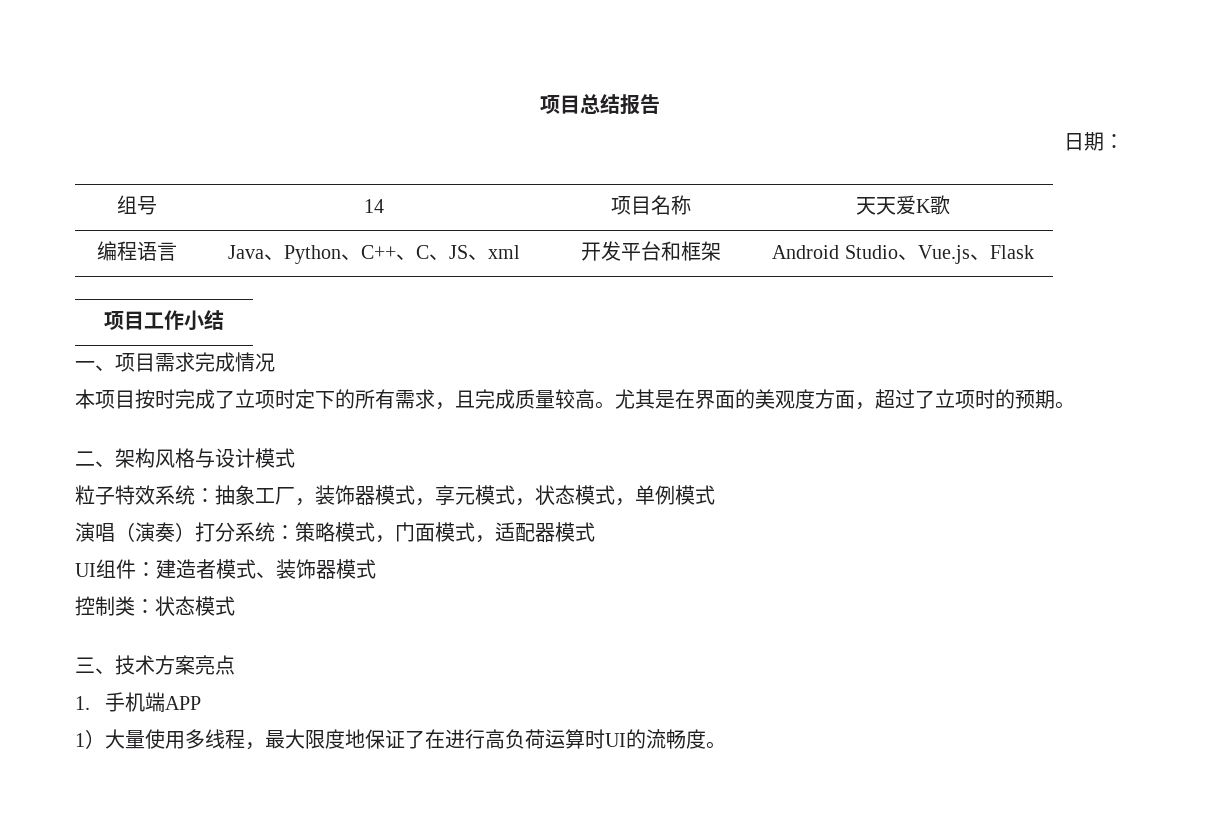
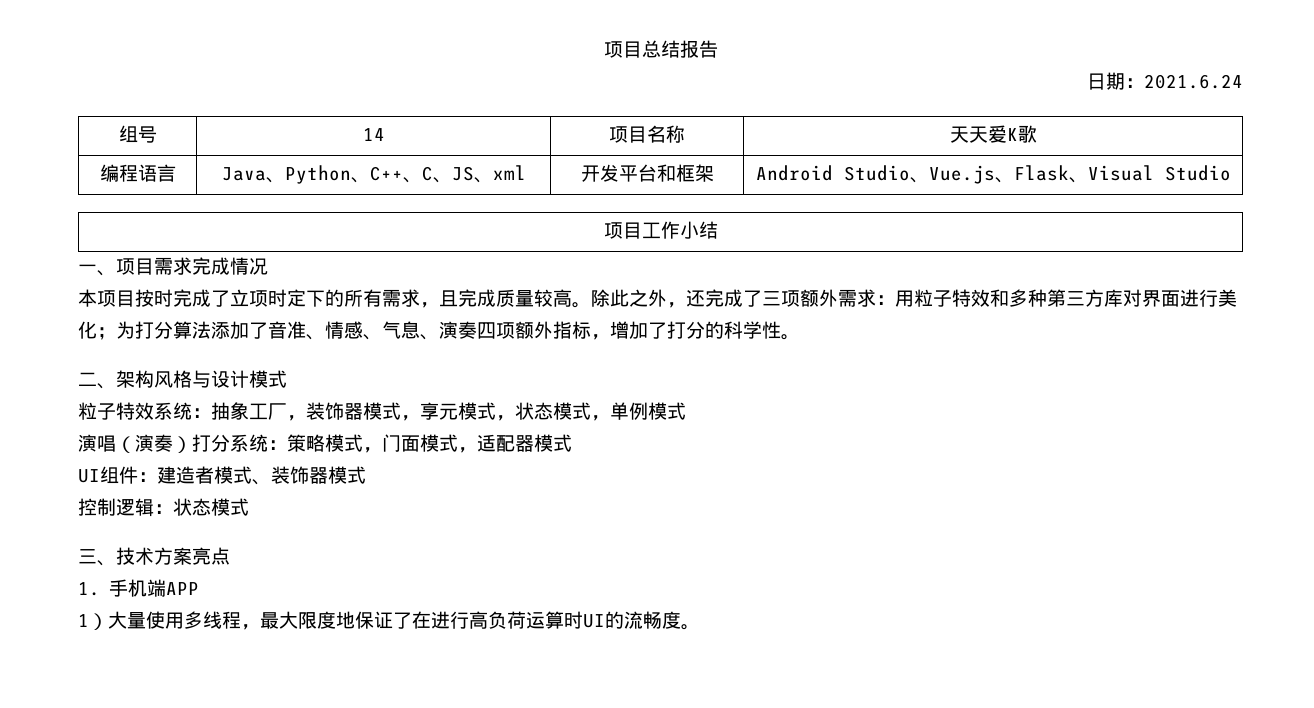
(1124, 141) none -> [1144,74,1243,89] 2021.6.24
(1034, 252) none -> [1068,165,1231,183] 、Visual Studio
[615,389,1055,410] 尤其是在界面的美观度方面，超过了立项时的预期 -> [591,289,1237,308] [78,321,781,340] 除此之外，还完成了三项额外需求：用粒子特效和多种第三方库对界面进行美化；为打分算法添加了音准、情感、气息、演奏四项额外指标，增加了打分的科学性
[115,596,135,616] 类 -> [116,498,154,517] 逻辑

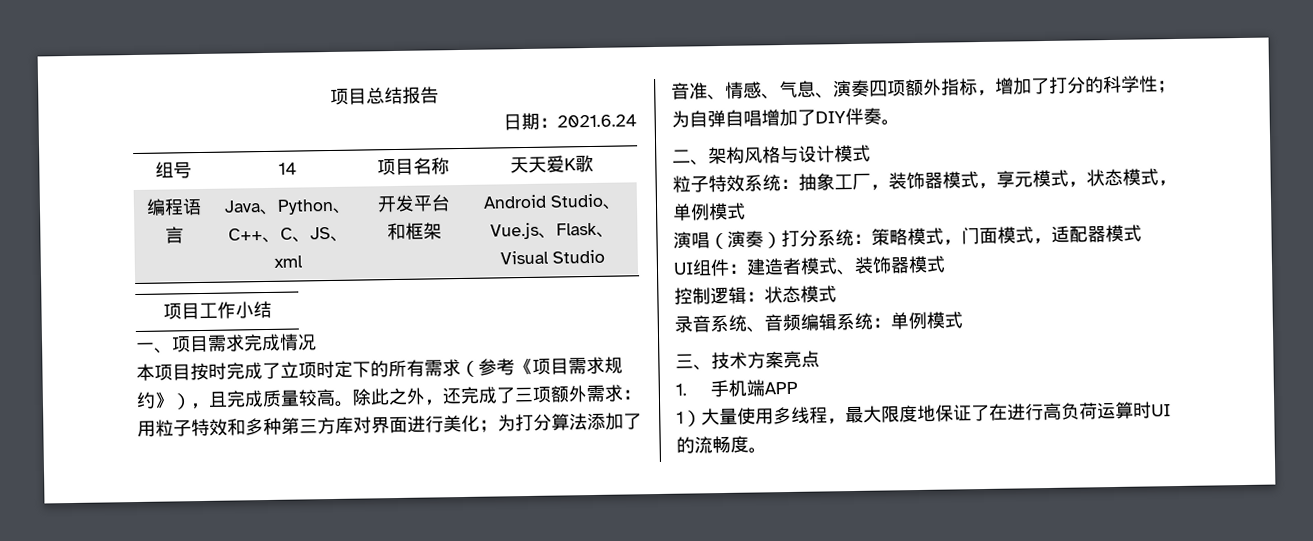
(420, 298) none -> [460,356,623,378] [136,391,192,410] （参考《项目需求规约》）
(781, 330) none -> [1157,80,1176,94] [671,107,882,128] ；为自弹自唱增加了DIY伴奏
(249, 507) none -> [674,311,963,333] // 录音系统、音频编辑系统：单例模式

